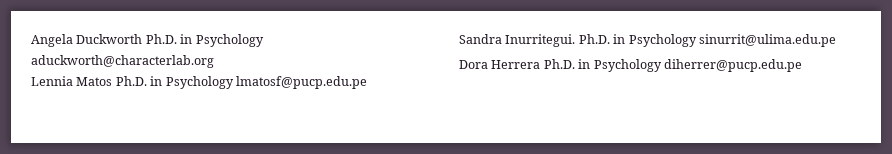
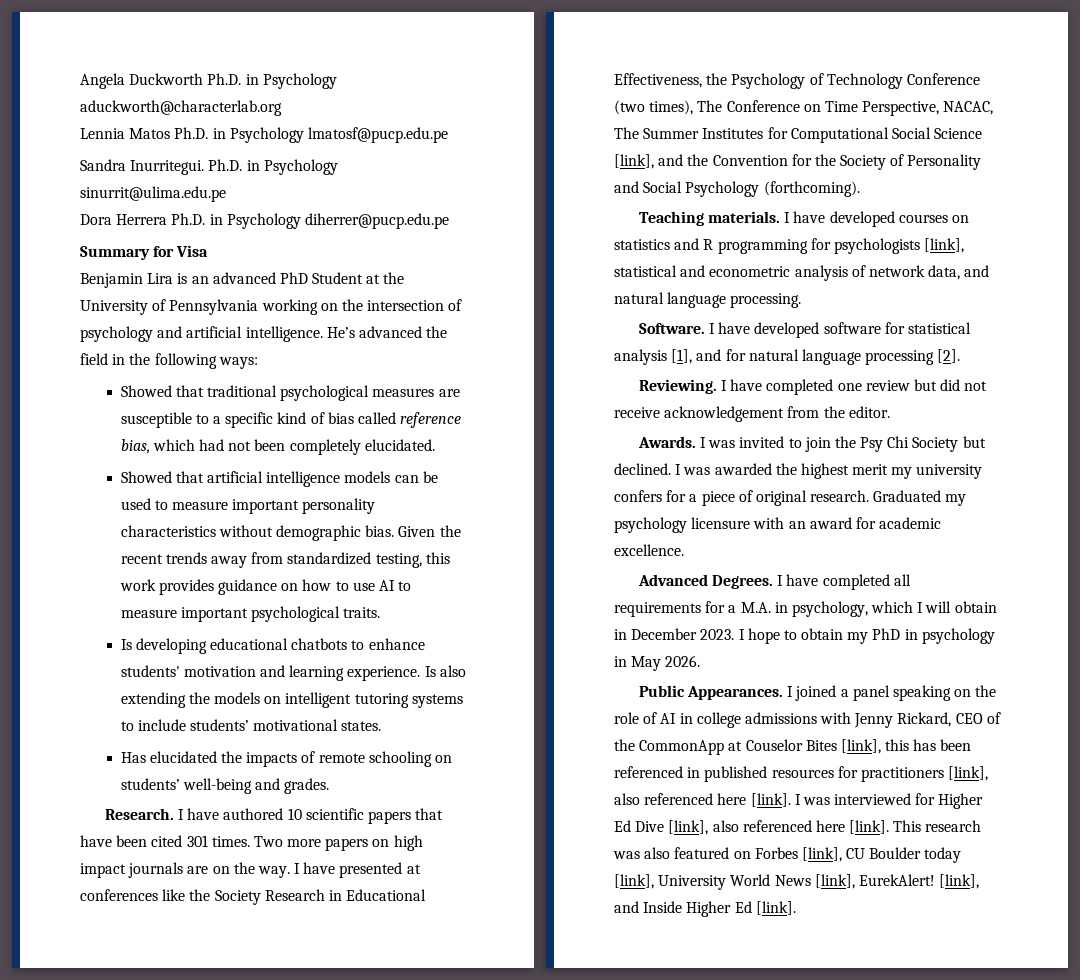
(802, 65) none -> [80,245,209,260] [80,272,405,288] [80,299,463,315] [80,326,448,342] [80,353,258,369] [120,385,460,401] [120,412,462,428] [120,439,435,455] [120,471,438,487] [120,498,376,514] [120,525,461,541] [120,552,450,568] [119,579,412,595] [120,606,381,622] [120,638,425,654] [120,665,466,681] [120,692,463,708] [120,719,382,731] [120,751,452,767] [120,778,330,794] [104,808,444,824] [80,835,423,851] [80,862,421,878] [80,889,427,905] [614,73,980,89] [614,100,994,116] [614,127,983,143] [614,154,982,170] [614,181,860,197] [638,211,969,227] [614,238,965,254] [614,265,990,281] [614,292,802,308] [638,322,971,338] [614,349,961,365] [638,379,988,395] [614,406,890,422] [637,436,986,452] [614,463,983,479] [614,490,967,506] [614,517,942,533] [614,544,684,556] [637,574,911,590] [614,601,997,617] [614,628,995,644] [614,655,701,671] [638,685,997,701] [614,712,1001,728] [614,739,972,755] [614,766,989,782] [614,793,984,809] [614,820,982,835] [613,847,962,863] [614,874,980,890] [614,901,796,917] // Summary for Visa // Benjamin Lira is an advanced PhD Student at the University of Pennsylvania working on the intersection of psychology and artificial intelligence. He’s advanced the field in the following ways: // Showed that traditional psychological measures are susceptible to a specific kind of bias called reference bias, which had not been completely elucidated. // Showed that artificial intelligence models can be used to measure important personality characteristics without demographic bias. Given the recent trends away from standardized testing, this work provides guidance on how to use AI to measure important psychological traits. // Is developing educational chatbots to enhance students' motivation and learning experience. Is also extending the models on intelligent tutoring systems to include students’ motivational states. // Has elucidated the impacts of remote schooling on students’ well-being and grades. // Research. I have authored 10 scientific papers that have been cited 301 times. Two more papers on high impact journals are on the way. I have presented at conferences like the Society Research in Educational Effectiveness, the Psychology of Technology Conference (two times), The Conference on Time Perspective, NACAC, The Summer Institutes for Computational Social Science [link], and the Convention for the Society of Personality and Social Psychology (forthcoming). // Teaching materials. I have developed courses on statistics and R programming for psychologists [link], statistical and econometric analysis of network data, and natural language processing. // Software. I have developed software for statistical analysis [1], and for natural language processing [2]. // Reviewing. I have completed one review but did not receive acknowledgement from the editor. // Awards. I was invited to join the Psy Chi Society but declined. I was awarded the highest merit my university confers for a piece of original research. Graduated my psychology licensure with an award for academic excellence. // Advanced Degrees. I have completed all requirements for a M.A. in psychology, which I will obtain in December 2023. I hope to obtain my PhD in psychology in May 2026. // Public Appearances. I joined a panel speaking on the role of AI in college admissions with Jenny Rickard, CEO of the CommonApp at Couselor Bites [link], this has been referenced in published resources for practitioners [link], also referenced here [link]. I was interviewed for Higher Ed Dive [link], also referenced here [link]. This research was also featured on Forbes [link], CU Boulder today [link], University World News [link], EurekAlert! [link], and Inside Higher Ed [link].

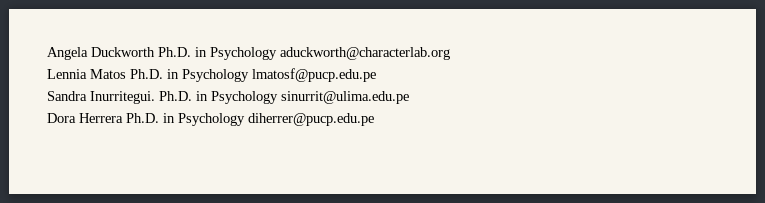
[80,245,209,260] [80,272,405,288] [80,299,463,315] [80,326,448,342] [80,353,258,369] [120,385,460,401] [120,412,462,428] [120,439,435,455] [120,471,438,487] [120,498,376,514] [120,525,461,541] [120,552,450,568] [119,579,412,595] [120,606,381,622] [120,638,425,654] [120,665,466,681] [120,692,463,708] [120,719,382,731] [120,751,452,767] [120,778,330,794] [104,808,444,824] [80,835,423,851] [80,862,421,878] [80,889,427,905] [614,73,980,89] [614,100,994,116] [614,127,983,143] [614,154,982,170] [614,181,860,197] [638,211,969,227] [614,238,965,254] [614,265,990,281] [614,292,802,308] [638,322,971,338] [614,349,961,365] [638,379,988,395] [614,406,890,422] [637,436,986,452] [614,463,983,479] [614,490,967,506] [614,517,942,533] [614,544,684,556] [637,574,911,590] [614,601,997,617] [614,628,995,644] [614,655,701,671] [638,685,997,701] [614,712,1001,728] [614,739,972,755] [614,766,989,782] [614,793,984,809] [614,820,982,835] [613,847,962,863] [614,874,980,890] [614,901,796,917] // Summary for Visa // Benjamin Lira is an advanced PhD Student at the University of Pennsylvania working on the intersection of psychology and artificial intelligence. He’s advanced the field in the following ways: // Showed that traditional psychological measures are susceptible to a specific kind of bias called reference bias, which had not been completely elucidated. // Showed that artificial intelligence models can be used to measure important personality characteristics without demographic bias. Given the recent trends away from standardized testing, this work provides guidance on how to use AI to measure important psychological traits. // Is developing educational chatbots to enhance students' motivation and learning experience. Is also extending the models on intelligent tutoring systems to include students’ motivational states. // Has elucidated the impacts of remote schooling on students’ well-being and grades. // Research. I have authored 10 scientific papers that have been cited 301 times. Two more papers on high impact journals are on the way. I have presented at conferences like the Society Research in Educational Effectiveness, the Psychology of Technology Conference (two times), The Conference on Time Perspective, NACAC, The Summer Institutes for Computational Social Science [link], and the Convention for the Society of Personality and Social Psychology (forthcoming). // Teaching materials. I have developed courses on statistics and R programming for psychologists [link], statistical and econometric analysis of network data, and natural language processing. // Software. I have developed software for statistical analysis [1], and for natural language processing [2]. // Reviewing. I have completed one review but did not receive acknowledgement from the editor. // Awards. I was invited to join the Psy Chi Society but declined. I was awarded the highest merit my university confers for a piece of original research. Graduated my psychology licensure with an award for academic excellence. // Advanced Degrees. I have completed all requirements for a M.A. in psychology, which I will obtain in December 2023. I hope to obtain my PhD in psychology in May 2026. // Public Appearances. I joined a panel speaking on the role of AI in college admissions with Jenny Rickard, CEO of the CommonApp at Couselor Bites [link], this has been referenced in published resources for practitioners [link], also referenced here [link]. I was interviewed for Higher Ed Dive [link], also referenced here [link]. This research was also featured on Forbes [link], CU Boulder today [link], University World News [link], EurekAlert! [link], and Inside Higher Ed [link]. -> (374, 119) none

